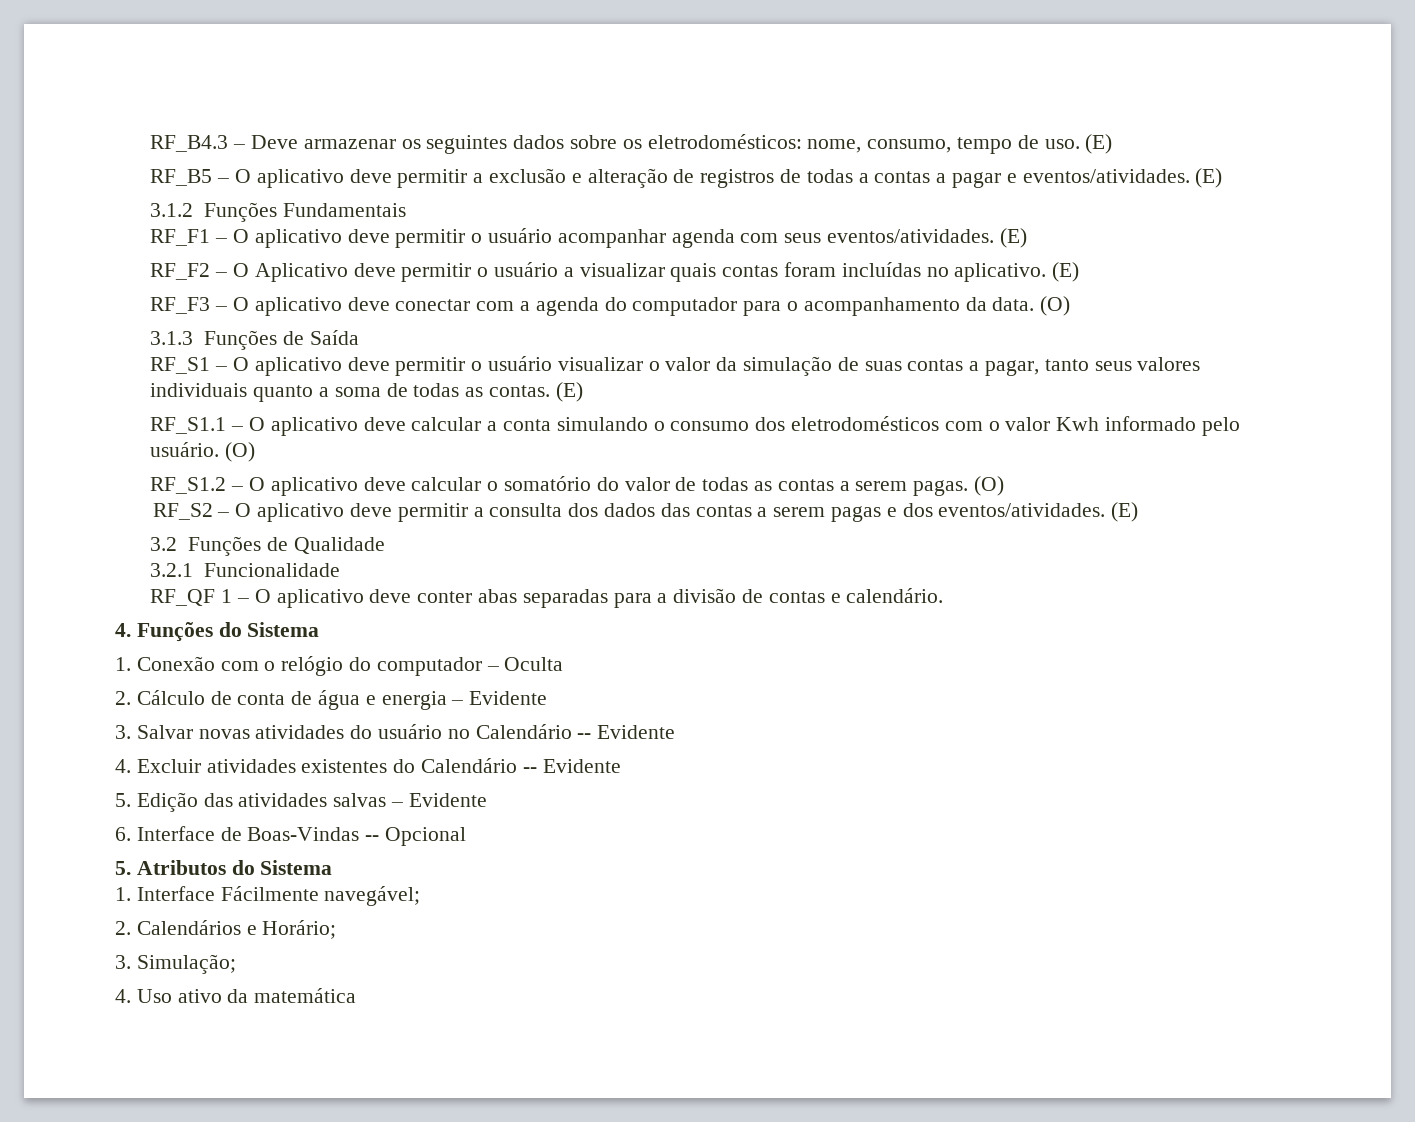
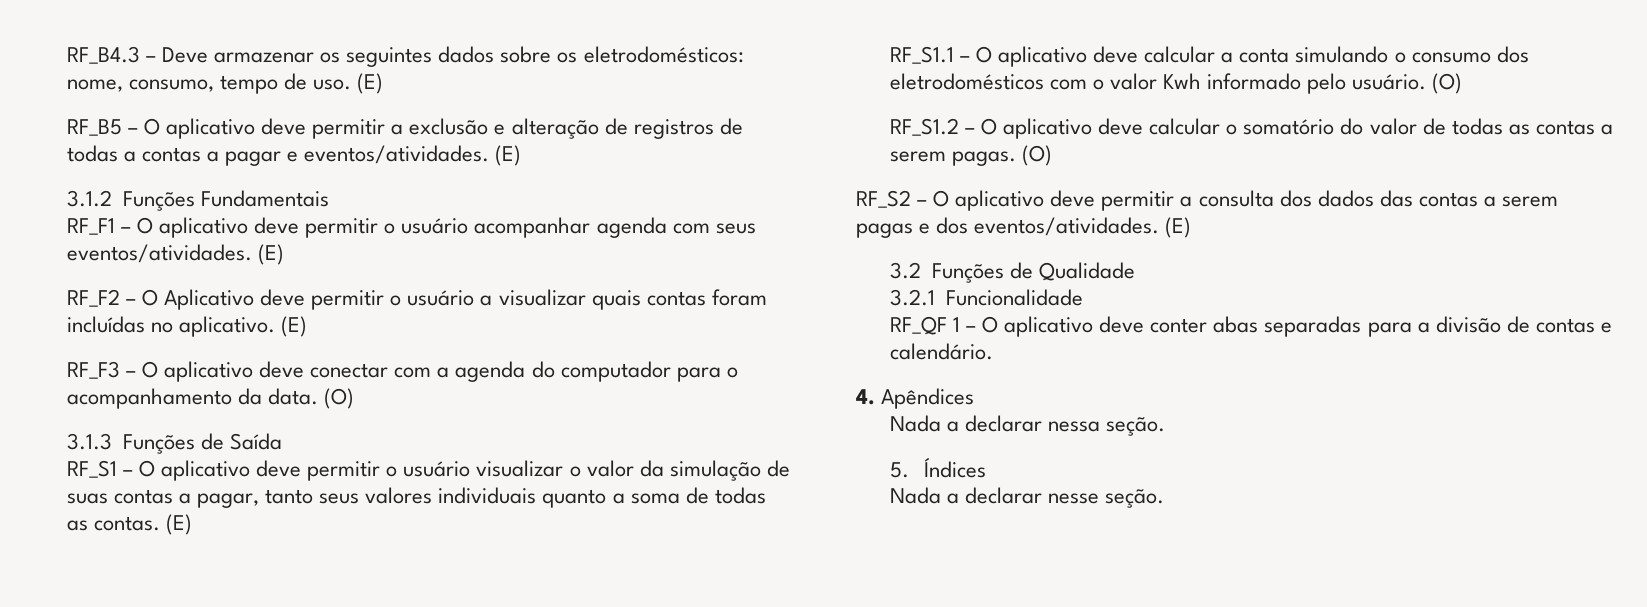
[136,622,320,642] [115,656,564,676] [115,690,548,710] [115,724,676,739] [115,758,621,773] [115,792,487,812] [115,826,467,846] [115,860,333,875] [115,886,421,906] [115,920,337,939] [115,954,236,974] [115,988,357,1003] Funções do Sistema // 1. Conexão com o relógio do computador – Oculta // 2. Cálculo de conta de água e energia – Evidente // 3. Salvar novas atividades do usuário no Calendário -- Evidente // 4. Excluir atividades existentes do Calendário -- Evidente // 5. Edição das atividades salvas – Evidente // 6. Interface de Boas-Vindas -- Opcional // 5. Atributos do Sistema // 1. Interface Fácilmente navegável; // 2. Calendários e Horário; // 3. Simulação; // 4. Uso ativo da matemática -> [881,388,975,409] [889,415,1166,436] [889,457,986,478] [889,487,1165,508] Apêndices // Nada a declarar nessa seção. // 5. Índices // Nada a declarar nesse seção.

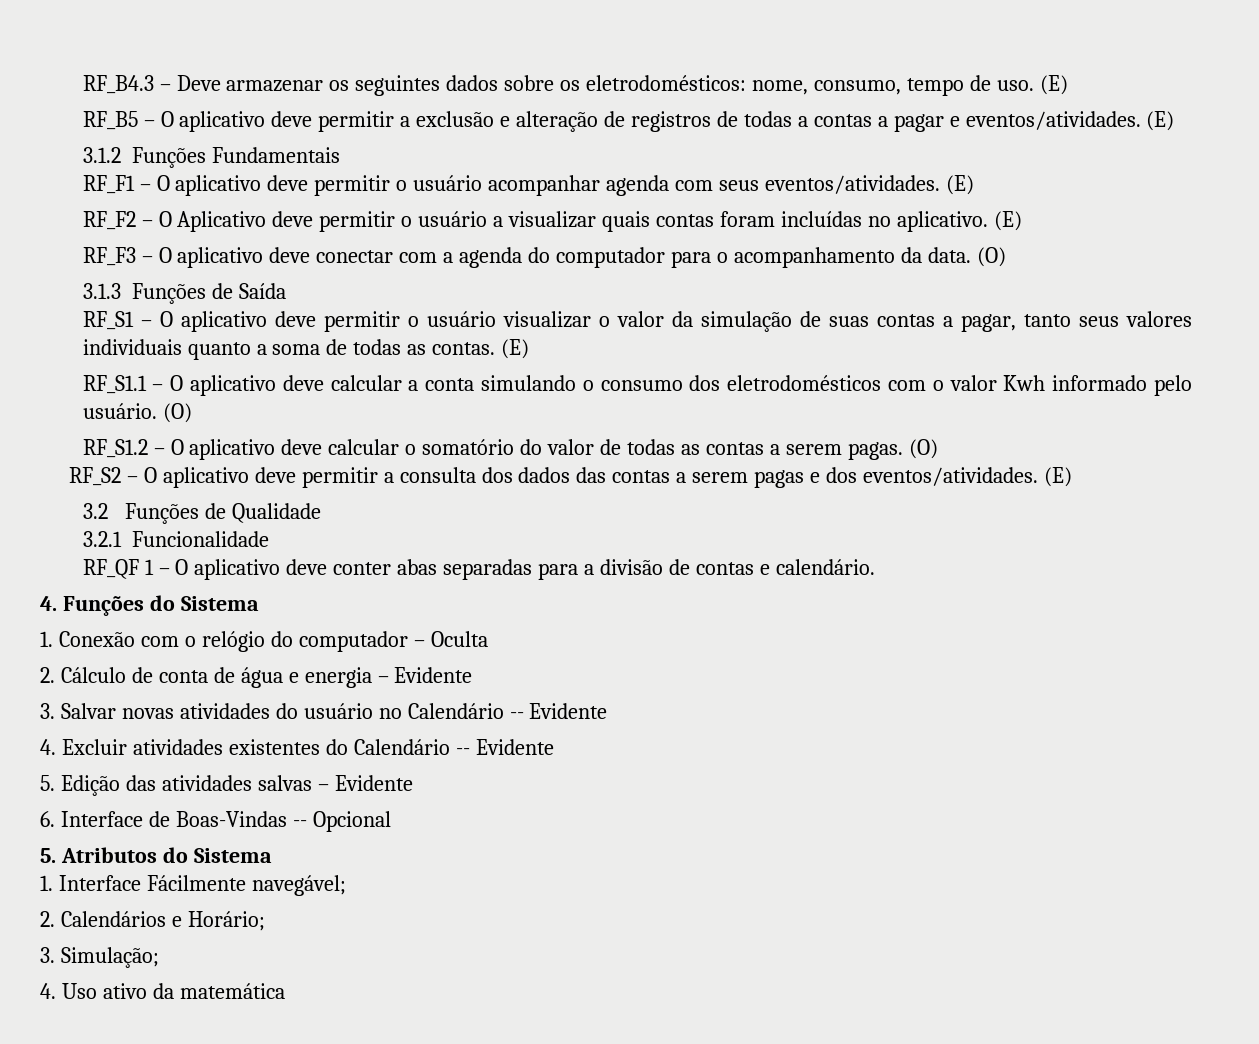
[881,388,975,409] [889,415,1166,436] [889,457,986,478] [889,487,1165,508] Apêndices // Nada a declarar nessa seção. // 5. Índices // Nada a declarar nesse seção. -> [62,595,259,616] [40,631,488,652] [40,667,473,688] [40,703,608,719] [40,739,554,755] [40,775,413,796] [40,811,391,832] [40,847,272,863] [40,875,346,896] [40,911,265,931] [40,947,159,968] [40,983,285,999] Funções do Sistema // 1. Conexão com o relógio do computador – Oculta // 2. Cálculo de conta de água e energia – Evidente // 3. Salvar novas atividades do usuário no Calendário -- Evidente // 4. Excluir atividades existentes do Calendário -- Evidente // 5. Edição das atividades salvas – Evidente // 6. Interface de Boas-Vindas -- Opcional // 5. Atributos do Sistema // 1. Interface Fácilmente navegável; // 2. Calendários e Horário; // 3. Simulação; // 4. Uso ativo da matemática

